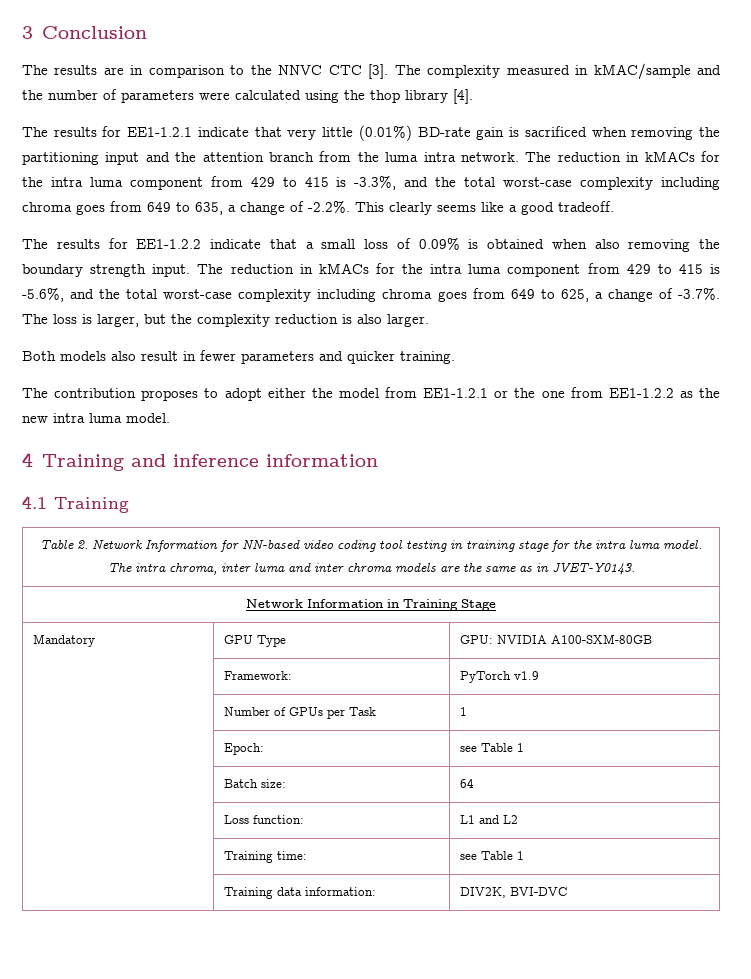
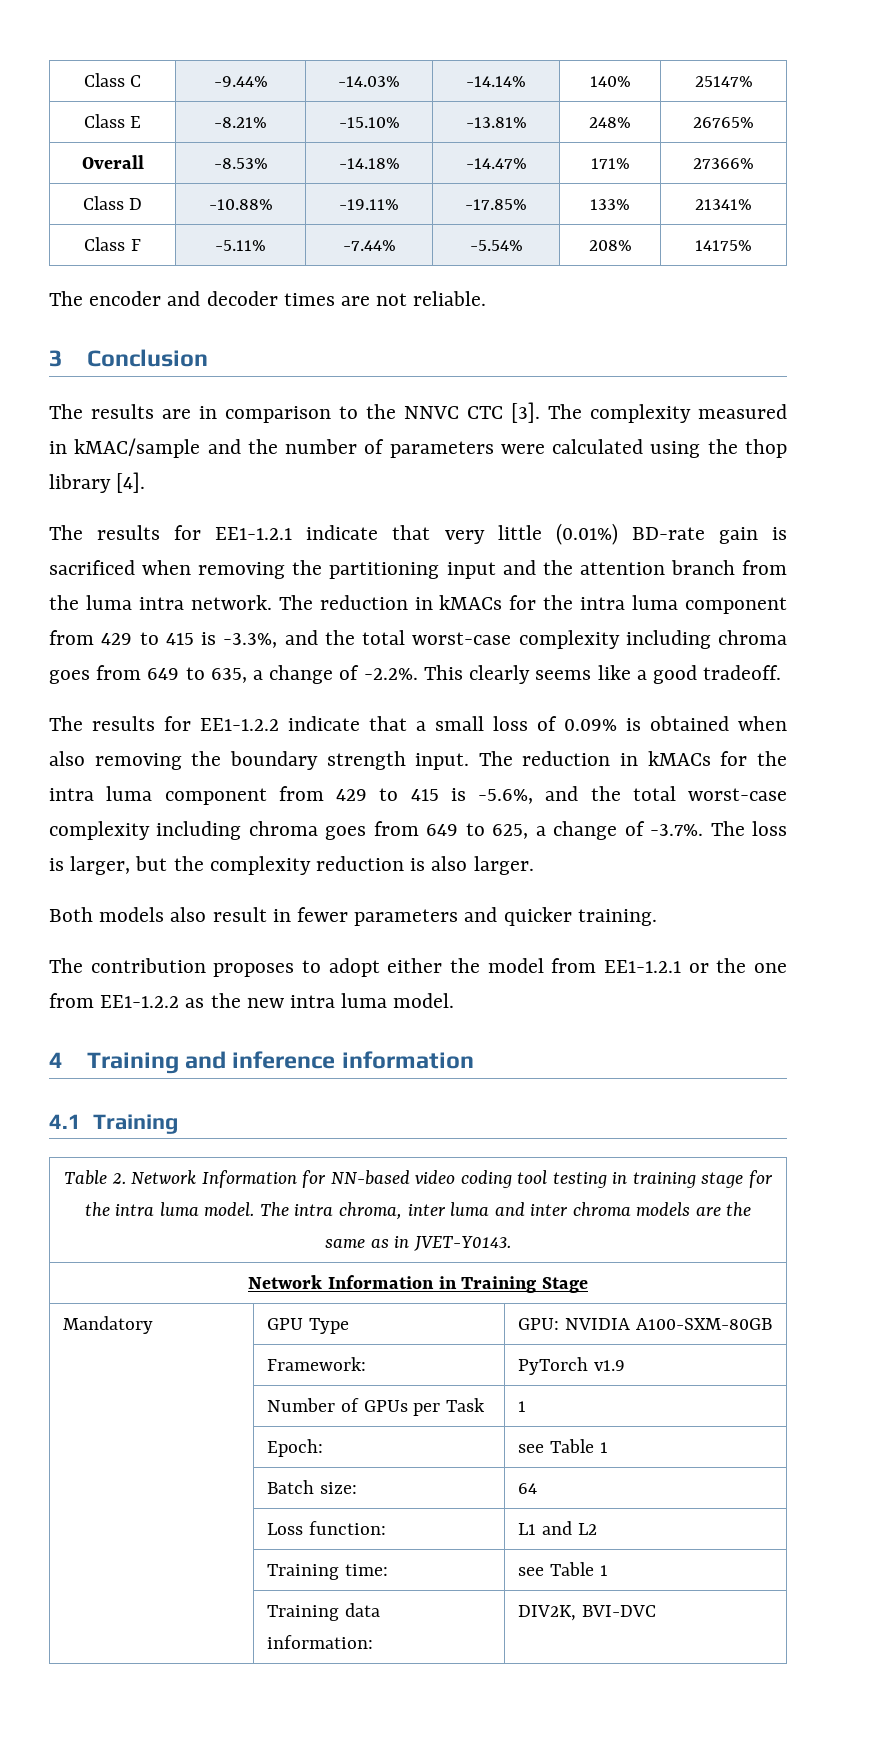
(22, 32) none -> [83,73,142,87] [213,76,268,87] [338,76,400,87] [466,76,526,87] [589,76,631,87] [694,76,753,87] [83,114,142,128] [213,117,267,128] [338,117,400,128] [465,117,527,128] [589,117,631,128] [693,117,754,128] [81,155,144,169] [213,158,268,169] [338,158,400,169] [465,158,527,169] [590,158,630,169] [693,158,754,169] [82,196,143,210] [208,199,273,210] [339,199,399,210] [465,199,527,210] [590,199,630,210] [695,199,752,210] [84,237,141,251] [214,240,266,251] [342,240,396,251] [469,240,523,251] [588,240,632,251] [695,240,752,251] [49,291,487,306] Class C | -9.44% | -14.03% | -14.14% | 140% | 25147% // Class E | -8.21% | -15.10% | -13.81% | 248% | 26765% // Overall | -8.53% | -14.18% | -14.47% | 171% | 27366% // Class D | -10.88% | -19.11% | -17.85% | 133% | 21341% // Class F | -5.11% | -7.44% | -5.54% | 208% | 14175% // The encoder and decoder times are not reliable. //

